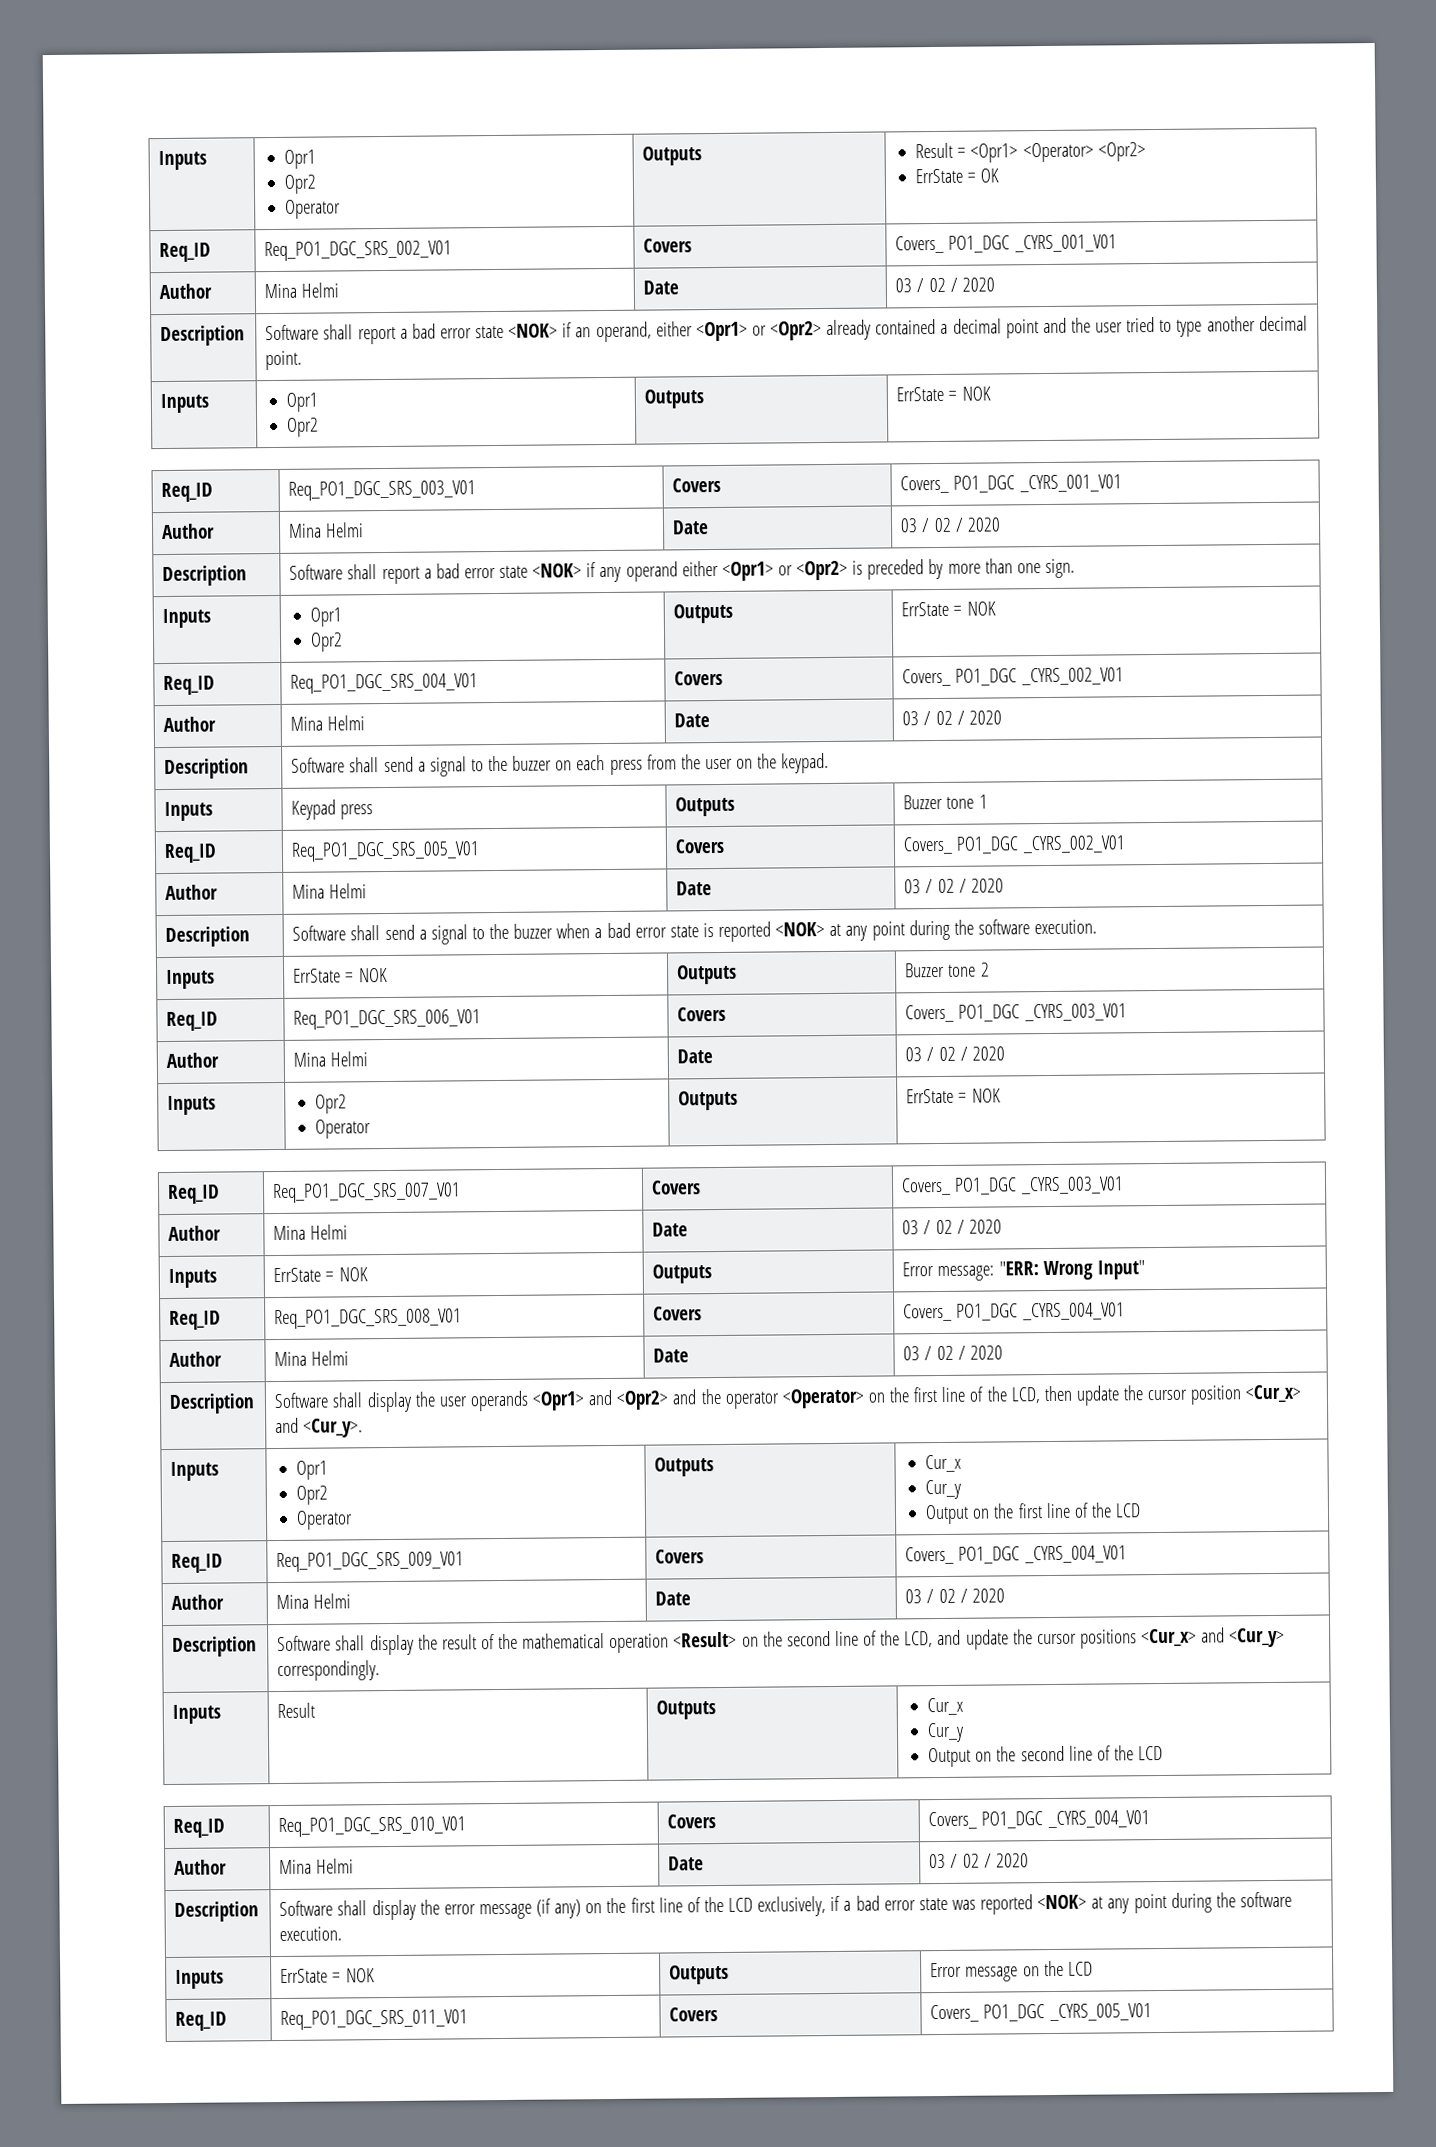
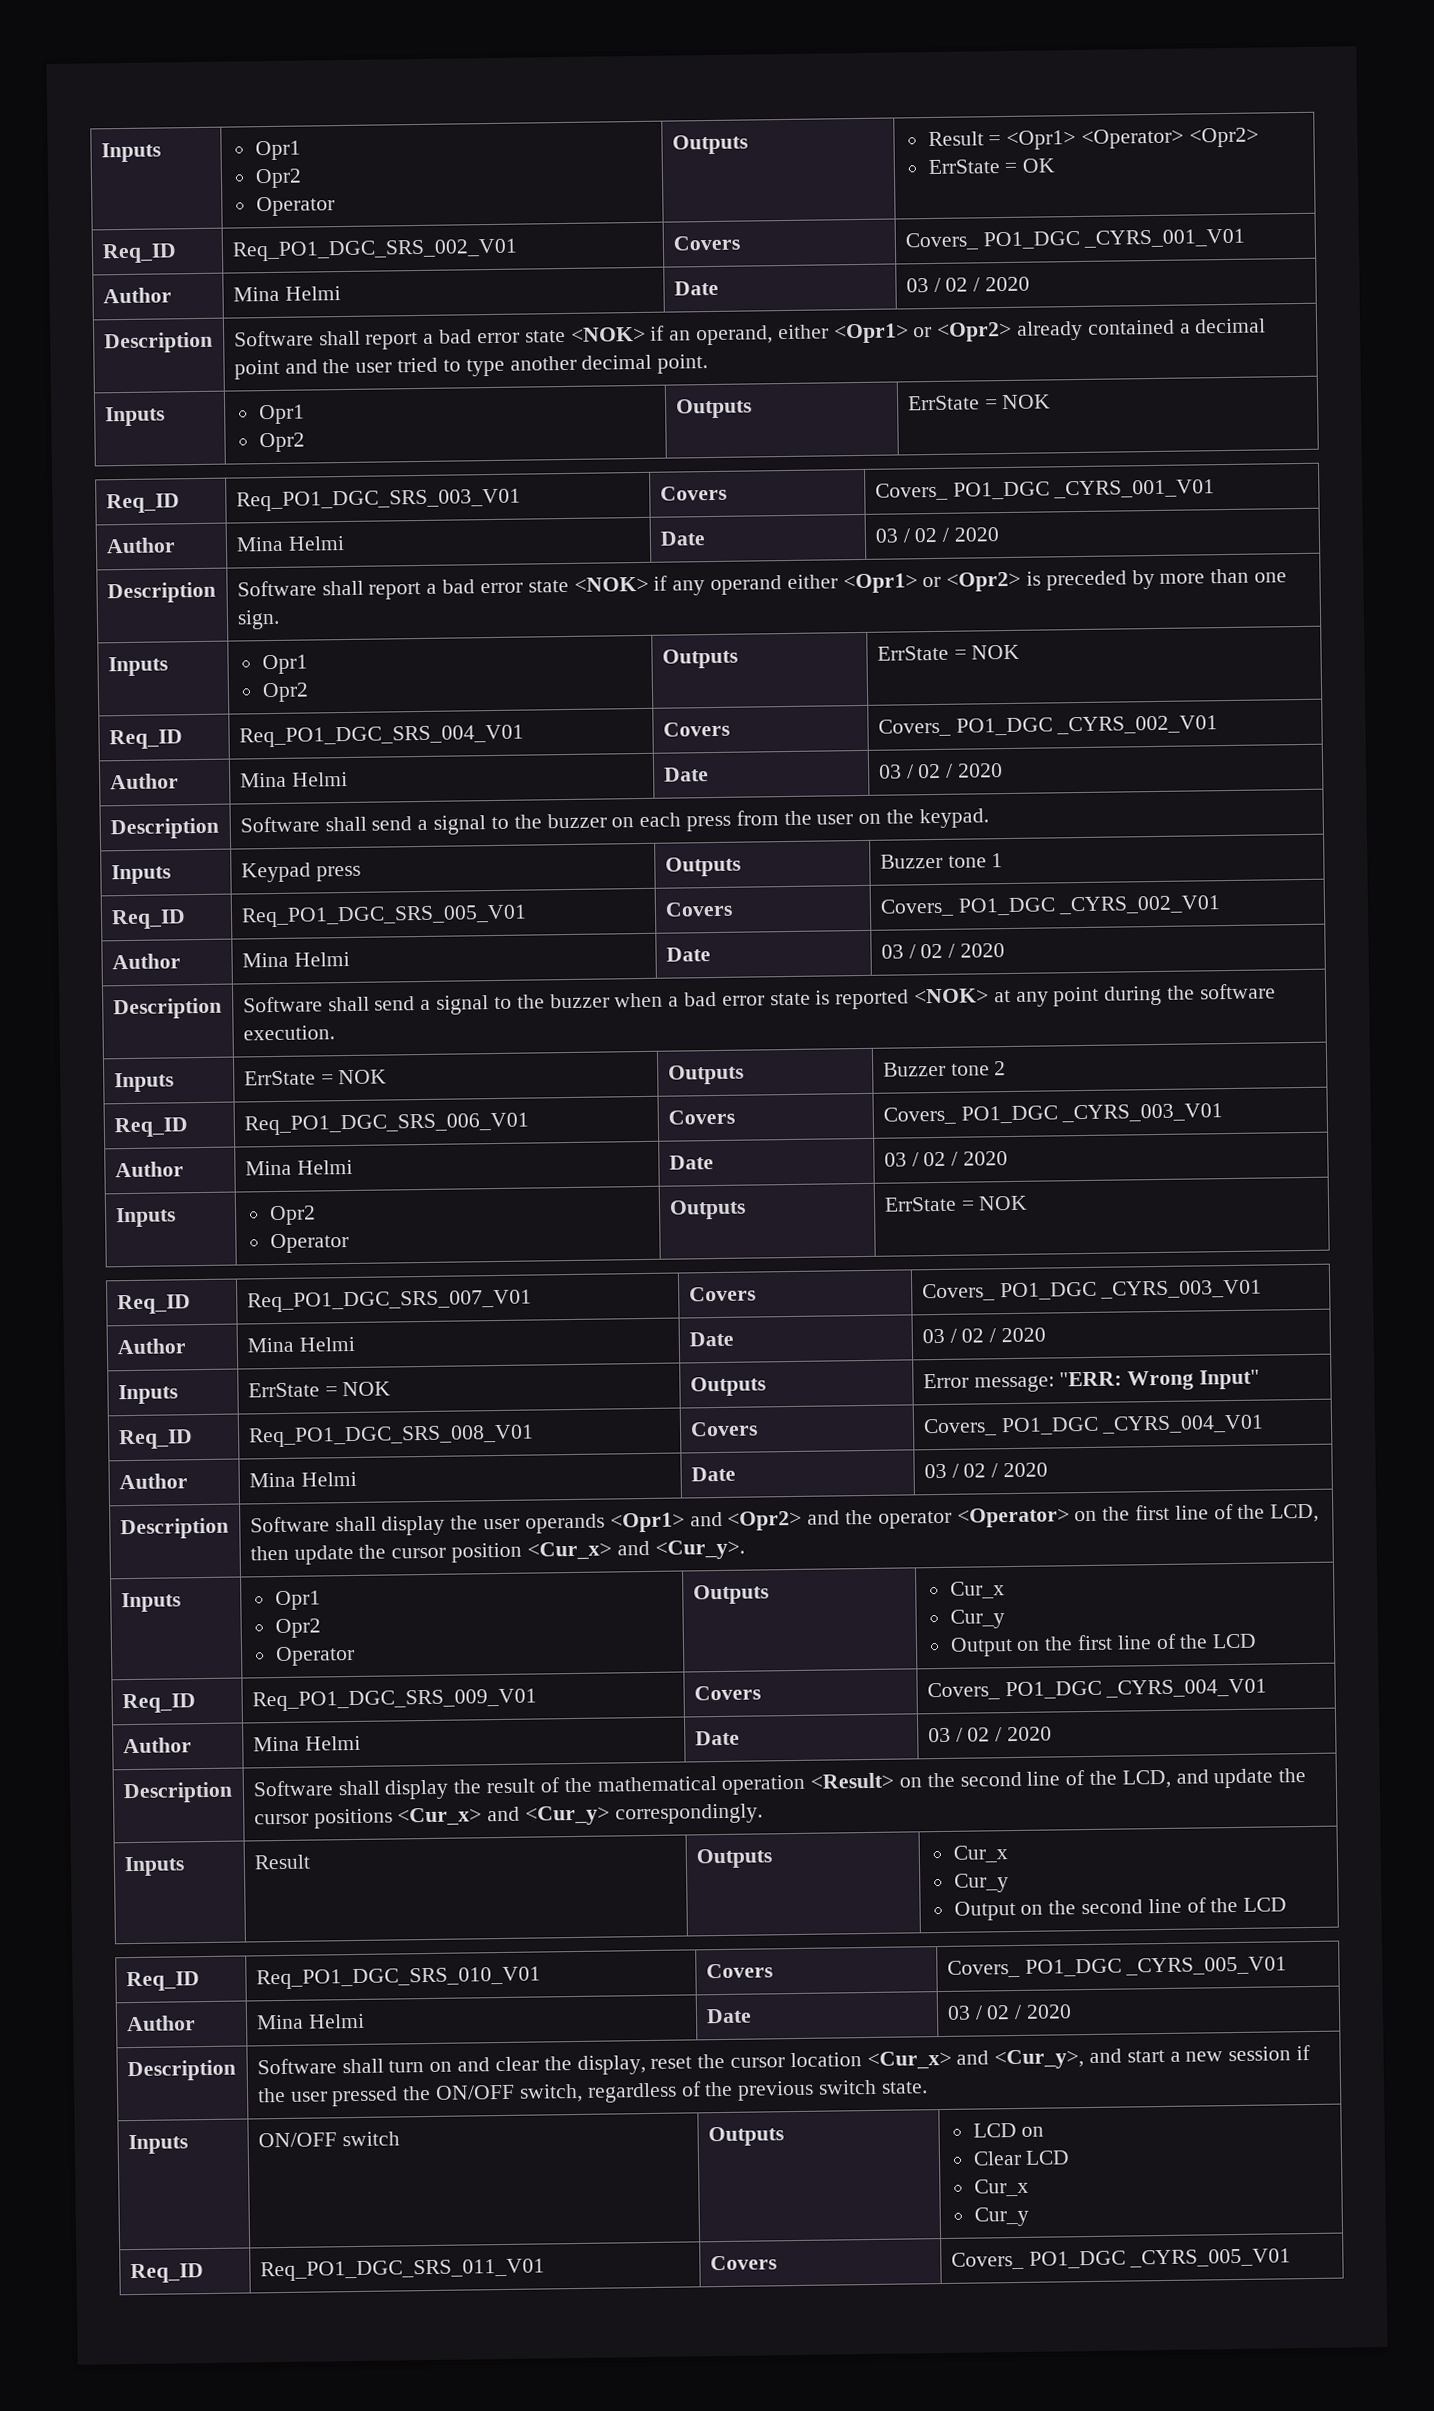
[1046,1810,1150,1829] _CYRS_004_V01 -> [1125,1956,1288,1976] _CYRS_005_V01
[371,1891,1292,1921] [279,1926,343,1942] [175,1969,225,1989] [280,1968,375,1984] [669,1964,730,1985] [930,1960,1093,1982] display the error message (if any) on the first line of the LCD exclusively, if a bad error state was reported <NOK> at any point during the software execution. // Inputs | ErrState = NOK | Outputs | Error message on the LCD -> [388,2044,1311,2075] [256,2079,928,2107] [127,2134,188,2155] [257,2131,400,2148] [707,2126,784,2147] [972,2123,1045,2138] [972,2150,1071,2166] [973,2178,1029,2197] [973,2206,1029,2227] turn on and clear the display, reset the cursor location <Cur_x> and <Cur_y>, and start a new session if the user pressed the ON/OFF switch, regardless of the previous switch state. // Inputs | ON/OFF switch | Outputs | LCD on // Clear LCD // Cur_x // Cur_y

